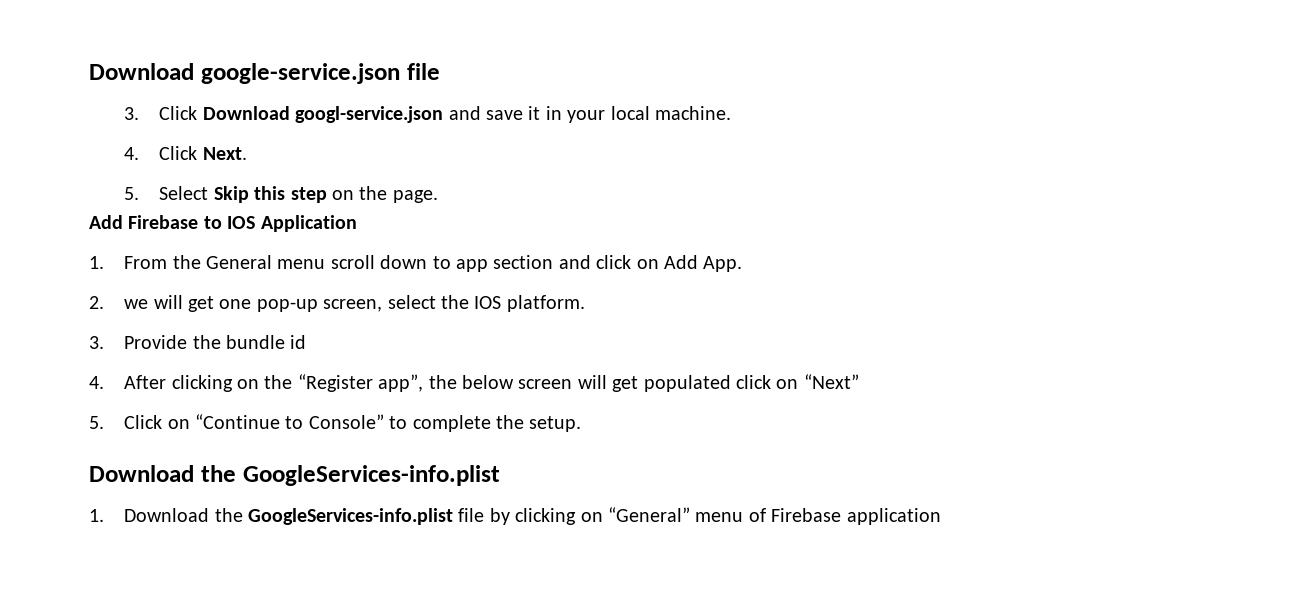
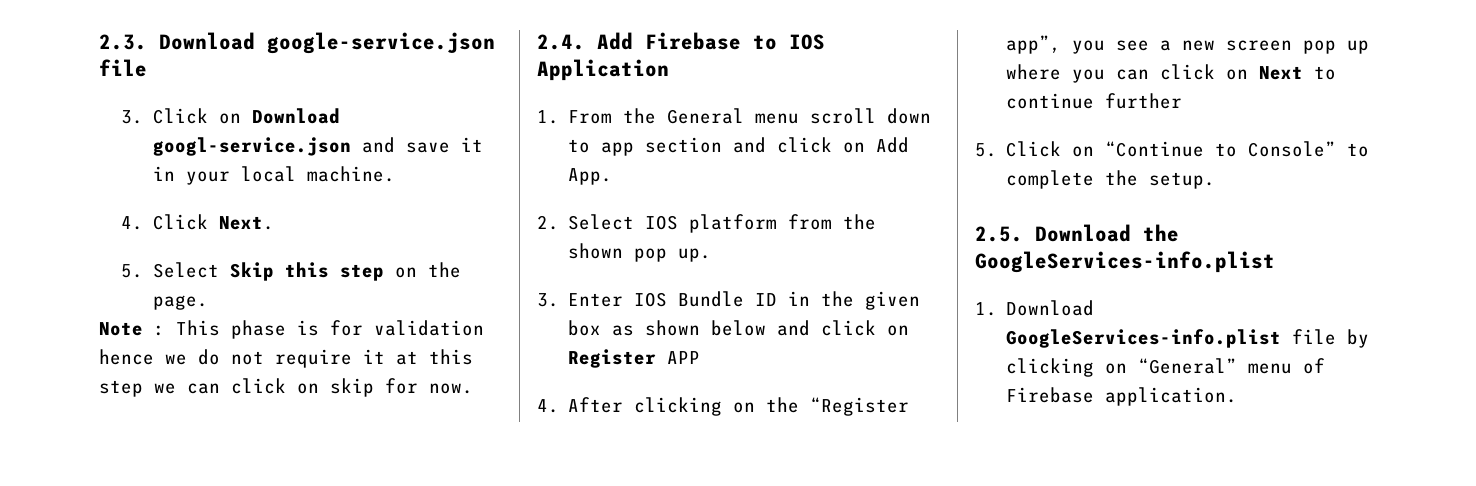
(89, 71) none -> [99,34,147,50] 2.3.
(198, 113) none -> [218,113,241,124] on
(438, 196) none -> [99,320,484,339] [99,349,473,368] [99,378,473,397] [537,34,585,50] Note : This phase is for validation hence we do not require it at this step we can click on skip for now. // 2.4.
[124,295,585,312] [89,335,307,349] we will get one pop-up screen, select the IOS platform. // 3. Provide the bundle id -> [568,214,877,233] [568,243,712,262] [537,291,921,310] [568,320,910,336] [568,349,701,368] Select IOS platform from the shown pop up. // 3. Enter IOS Bundle ID in the given box as shown below and click on Register APP
[428,374,859,392] the below screen will get populated click on “Next” -> [1072,40,1370,54] [1006,64,1337,83] [1006,93,1183,109] you see a new screen pop up where you can click on Next to continue further
(582, 424) none -> [975,226,1023,242] 2.5.
[214,508,243,522] the -> (1095, 308) none
[846,508,941,525] application -> [1105,387,1238,406] application.

